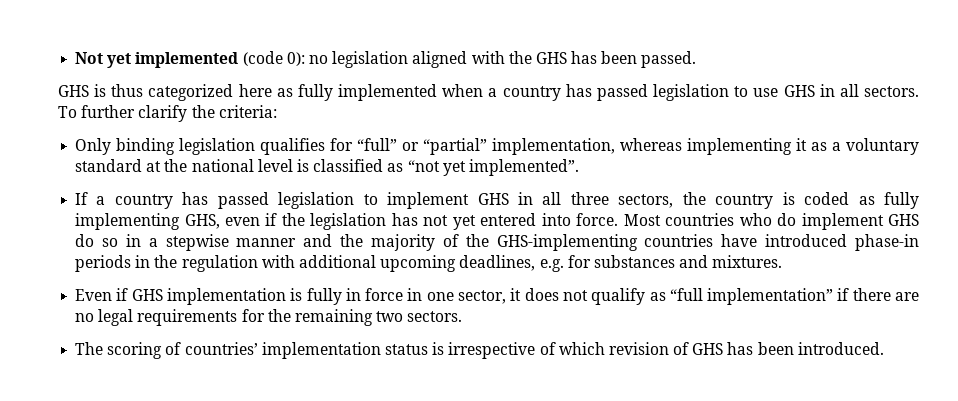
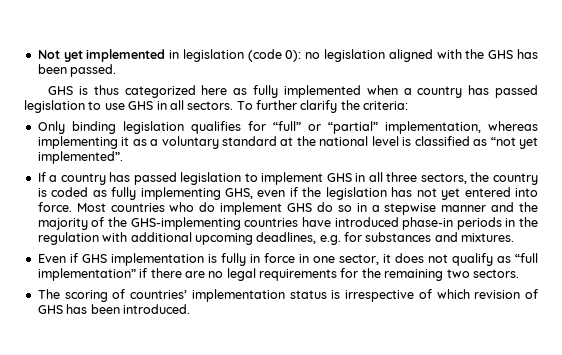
(239, 60) none -> [169,49,244,62] in legislation

